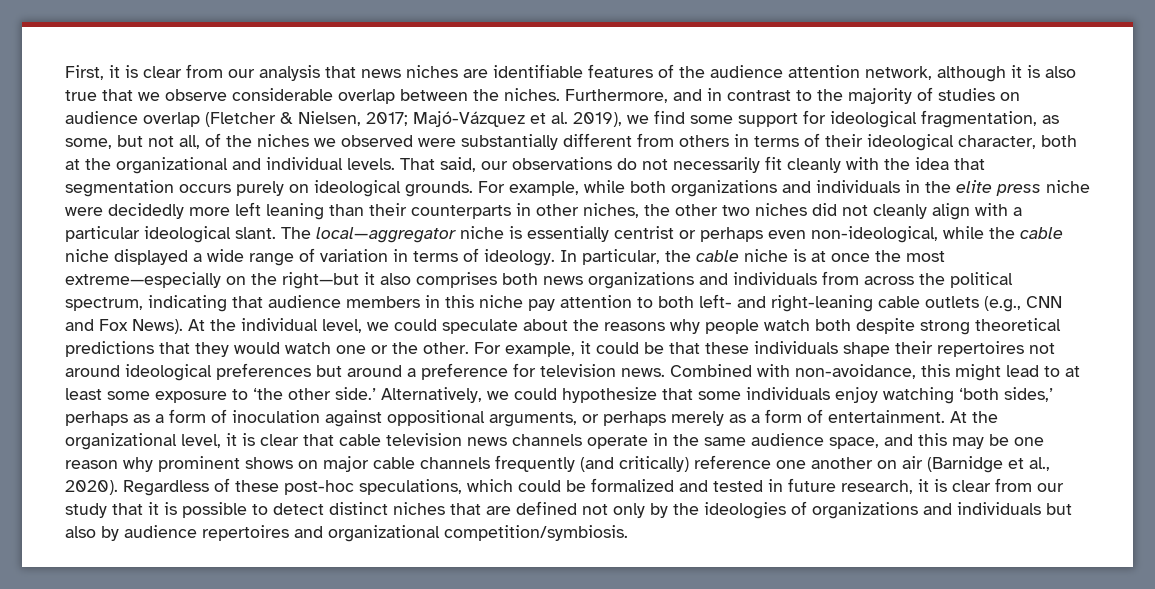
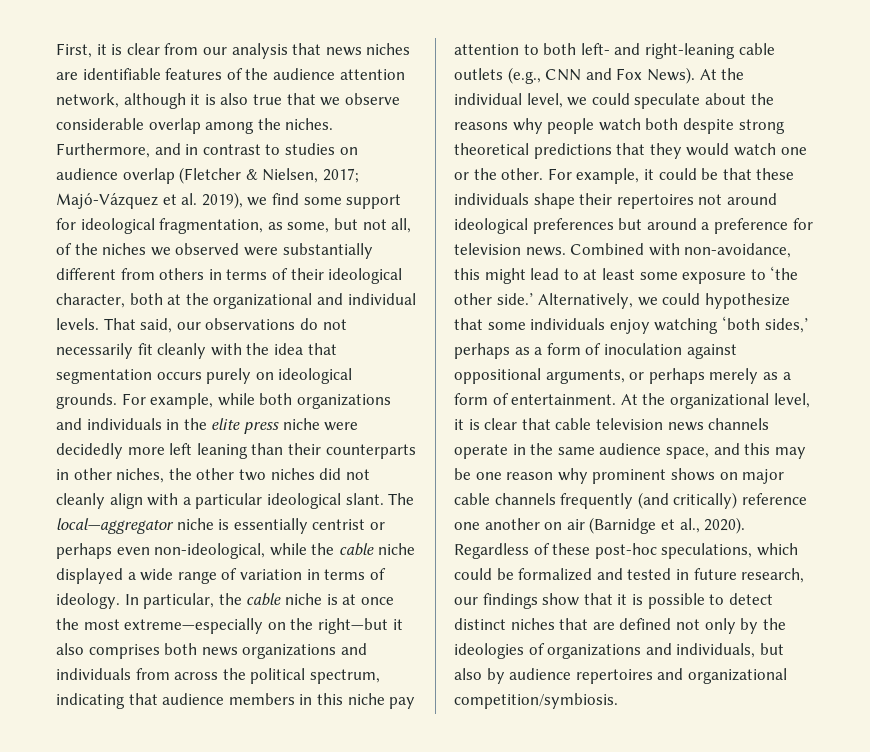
[400,89,468,101] between -> [205,121,255,134] among
[817,87,933,104] the majority of -> (281, 149) none
[918,478,1064,492] [65,503,107,518] it is clear from our study -> [454,593,580,609] our findings show
[957,502,1041,515] individuals -> [676,643,756,658] individuals,

